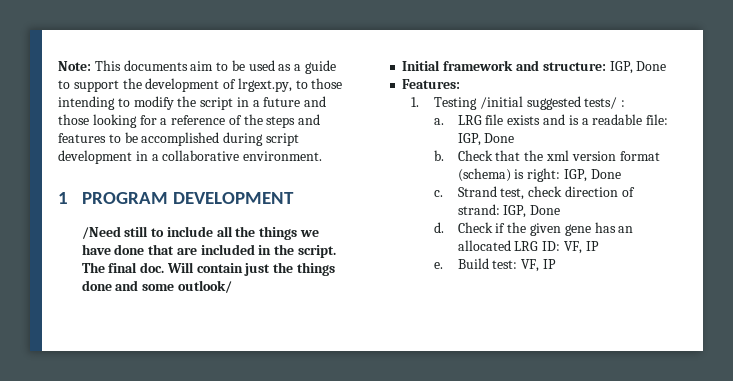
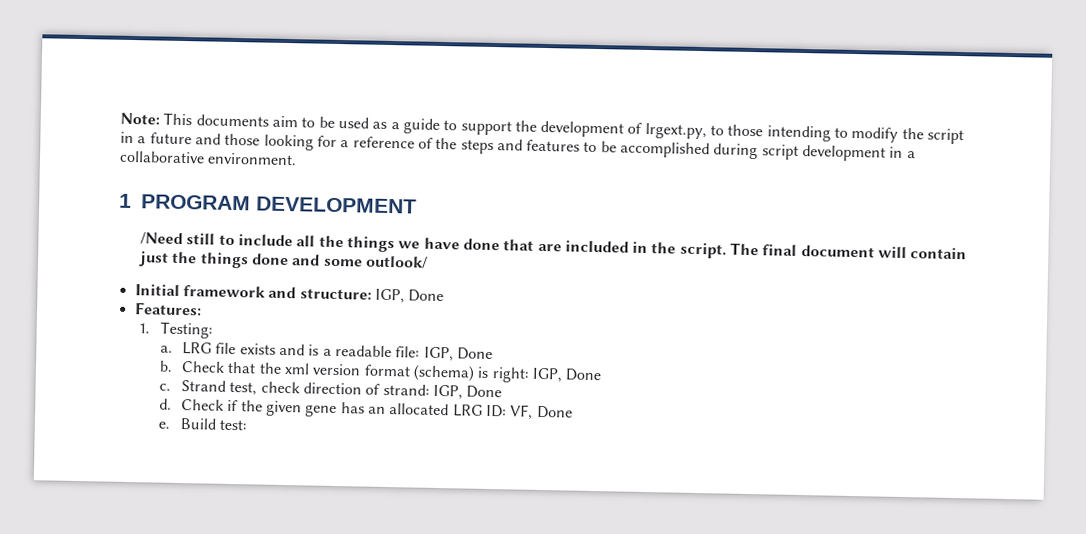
[140,262,194,273] doc. Will -> [800,244,908,259] document will
[434,96,626,110] Testing /initial suggested tests/ : -> [160,321,214,339] Testing:
[585,241,599,251] IP -> [536,405,573,419] Done
[521,259,557,272] VF, IP -> (248, 425) none

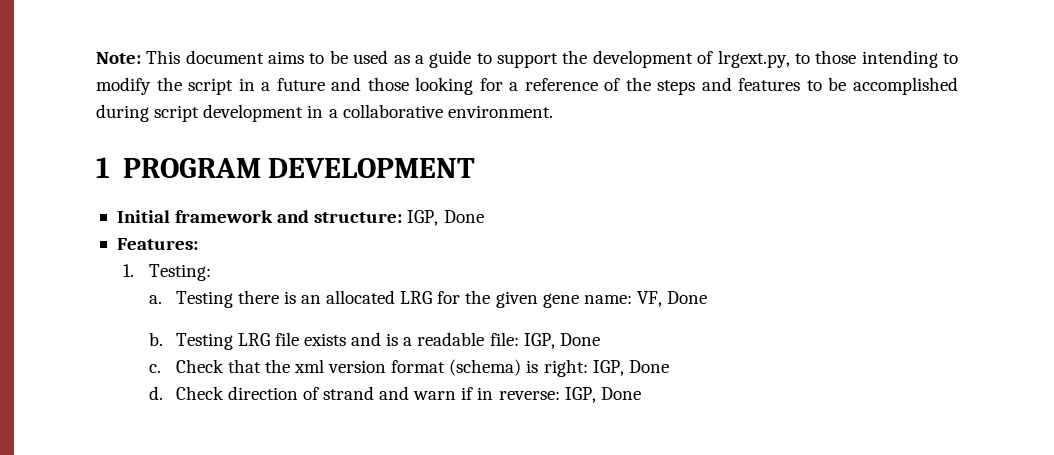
[195,114,298,128] documents aim -> [185,50,305,64] document aims
[140,232,968,260] [138,251,428,269] // /Need still to include all the things we have done that are included in the script. The final document will contain just the things done and some outlook/ -> (476, 168) none
(174, 349) none -> [175,290,708,308] [149,332,233,350] Testing there is an allocated LRG for the given gene name: VF, Done // b. Testing
[159,360,174,372] b. -> [149,364,162,373] c.
[159,380,503,400] [159,398,573,420] [158,418,248,431] c. Strand test, check direction of strand: IGP, Done // d. Check if the given gene has an allocated LRG ID: VF, Done // e. Build test: -> [149,386,641,403] d. Check direction of strand and warn if in reverse: IGP, Done

